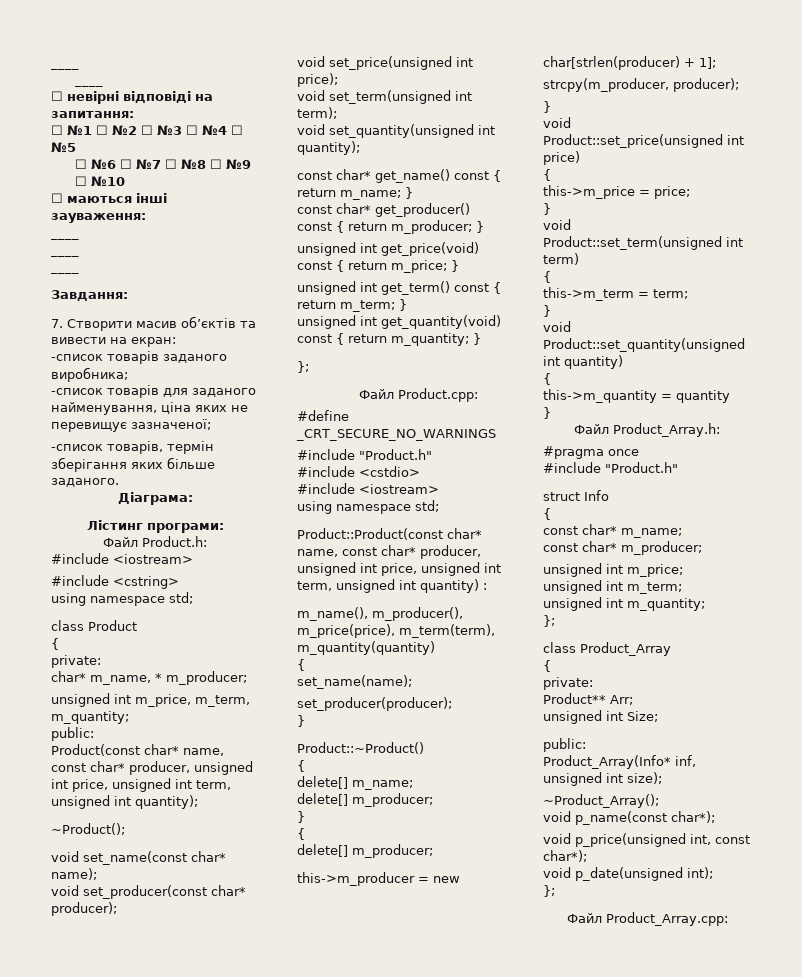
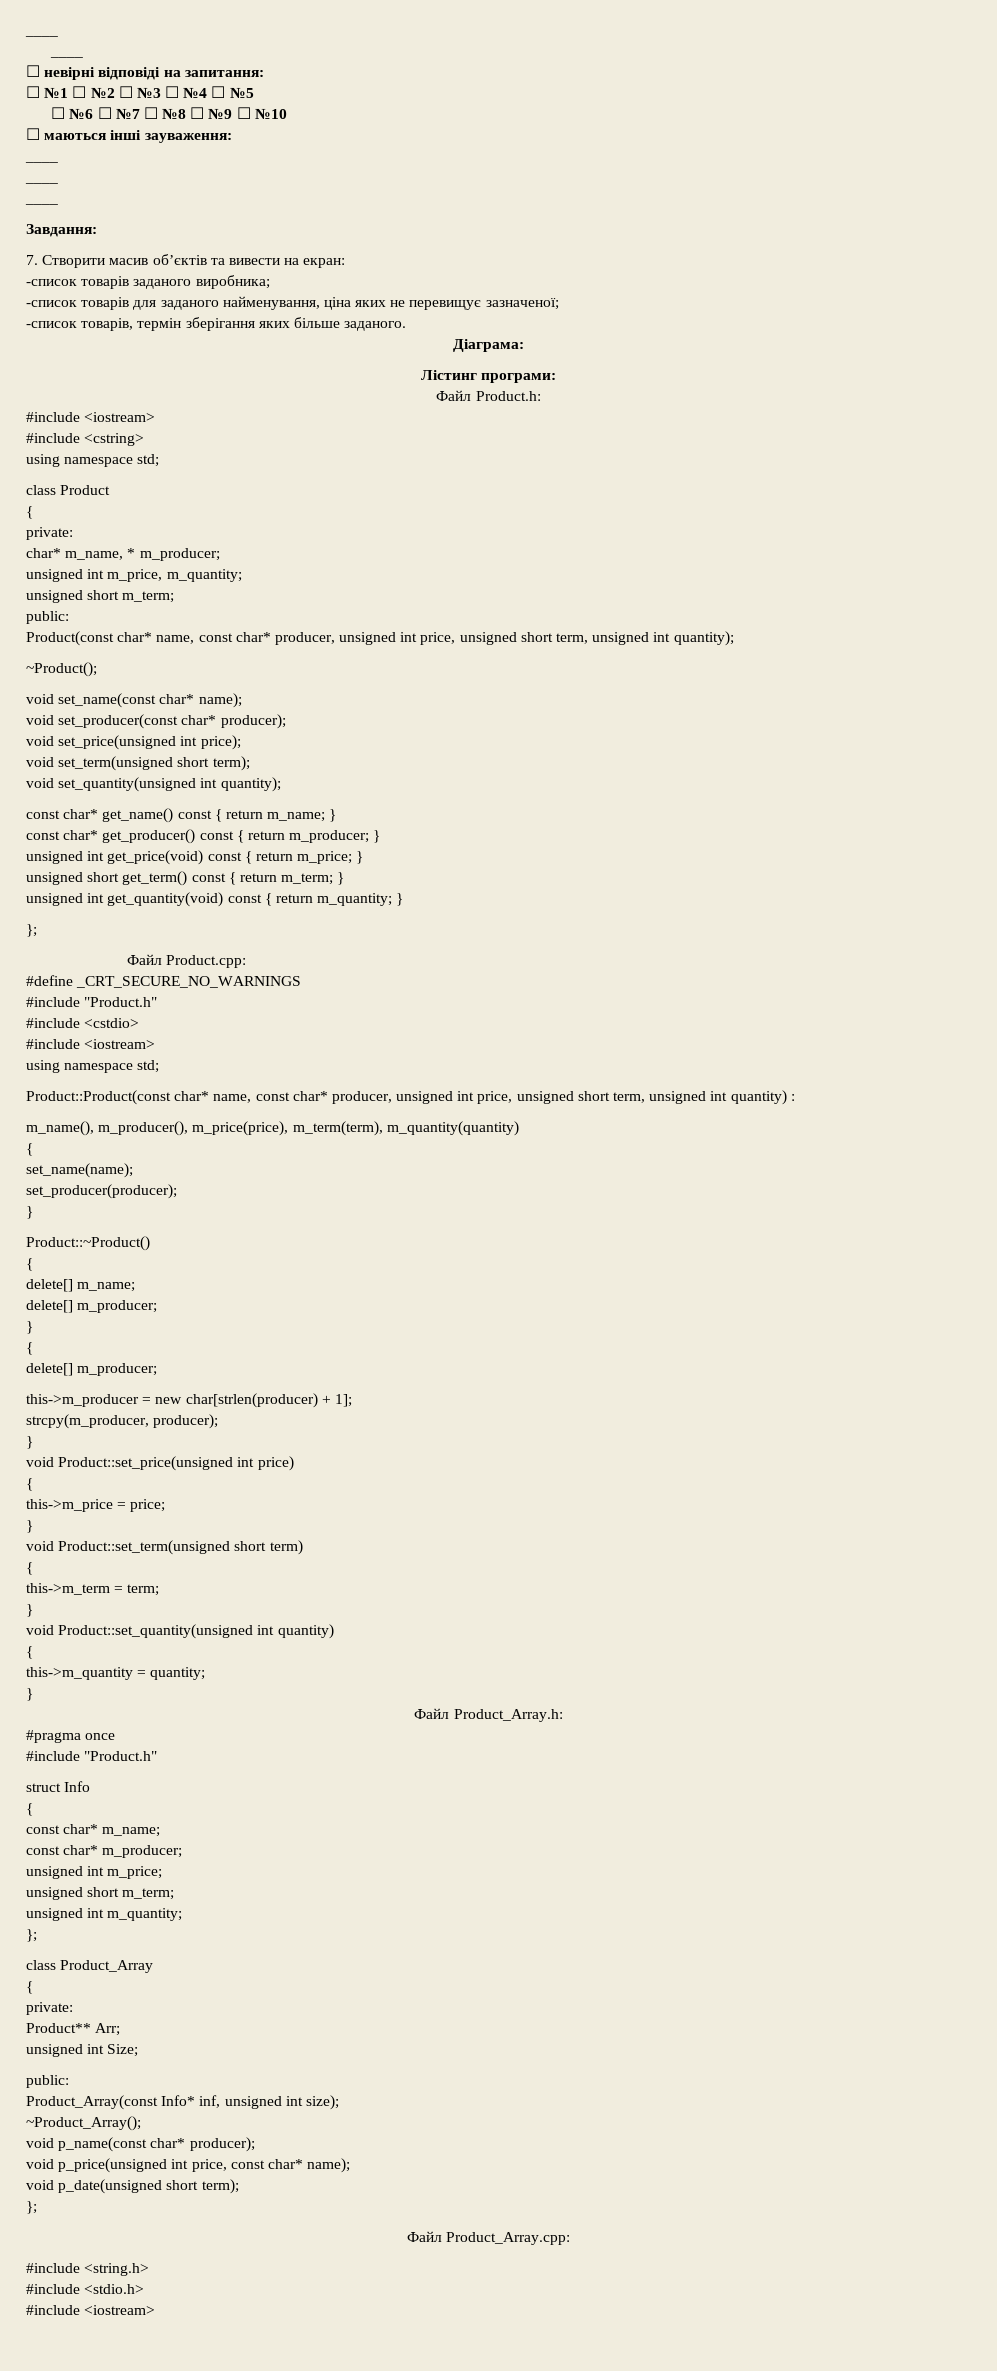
[195,695,250,707] [51,711,129,724] m_term, m_quantity; -> [166,569,242,582] [26,590,175,603] m_quantity; // unsigned short m_term;
[175,779,192,789] int -> [520,632,553,642] short
[455,91,472,101] int -> [177,757,210,767] short
[360,282,377,292] int -> [87,872,120,882] short
[484,563,501,573] int -> [577,1091,610,1101] short
[726,237,743,247] int -> [234,1541,267,1551] short
[676,390,730,403] quantity -> [150,1667,206,1680] quantity;
[606,581,623,591] int -> [87,1887,120,1897] short
[543,755,671,769] Product_Array(Info* -> [26,2095,196,2110] Product_Array(const Info*
[671,811,715,823] char*); -> [150,2137,255,2152] char* producer);
[690,834,750,845] [543,850,587,862] int, const char*); -> [171,2158,351,2173] int price, const char* name);
[687,867,713,879] int); -> [166,2179,239,2194] short term);
(728, 919) none -> [26,2263,150,2276] [26,2284,145,2294] [26,2305,156,2315] // #include <string.h> // #include <stdio.h> // #include <iostream>

